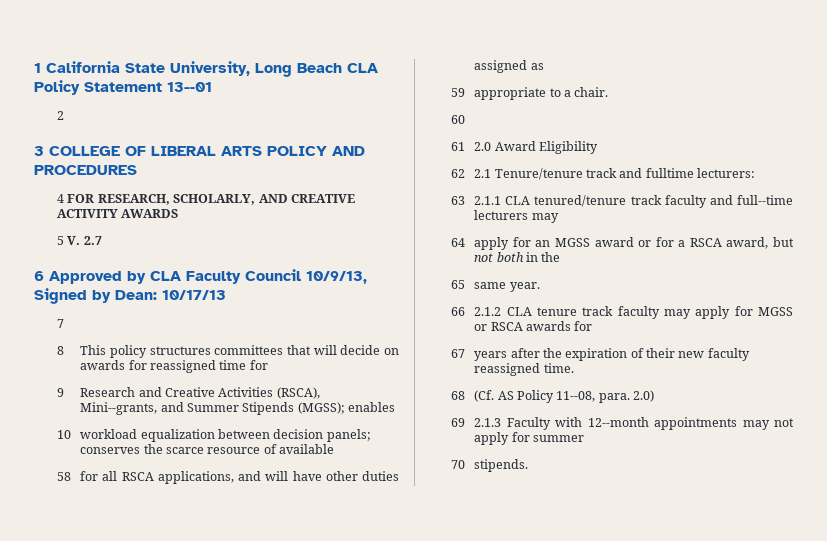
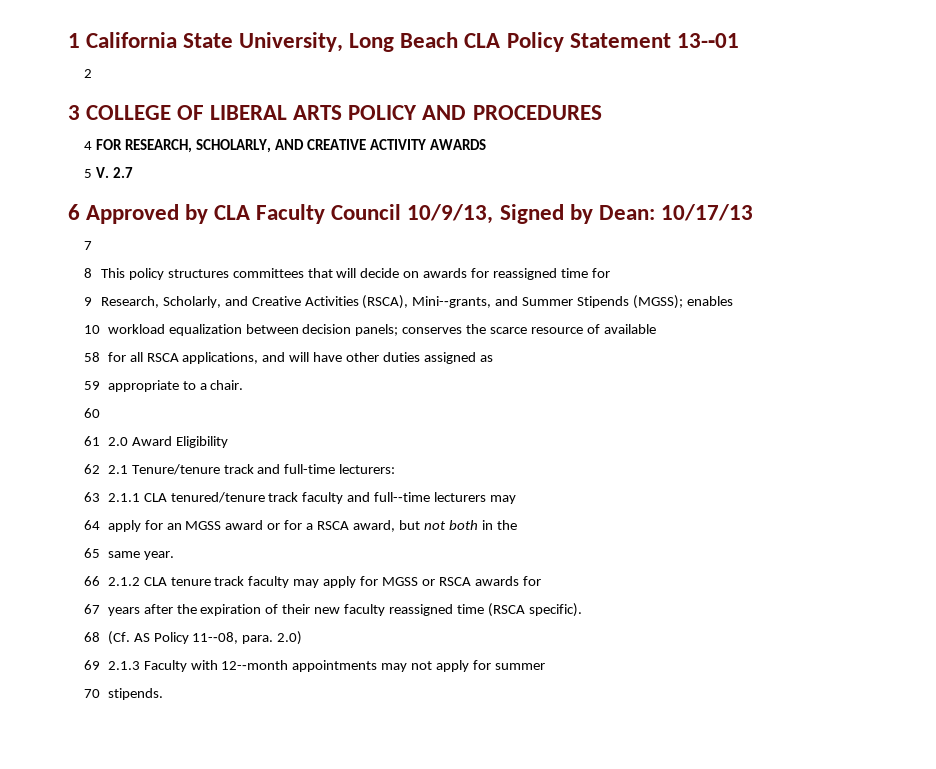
[80,387,136,397] Research -> [100,296,221,308] Research, Scholarly,
[645,168,694,178] fulltime -> [284,464,336,474] full-time
[543,363,574,373] time. -> [456,603,582,617] time (RSCA specific).

